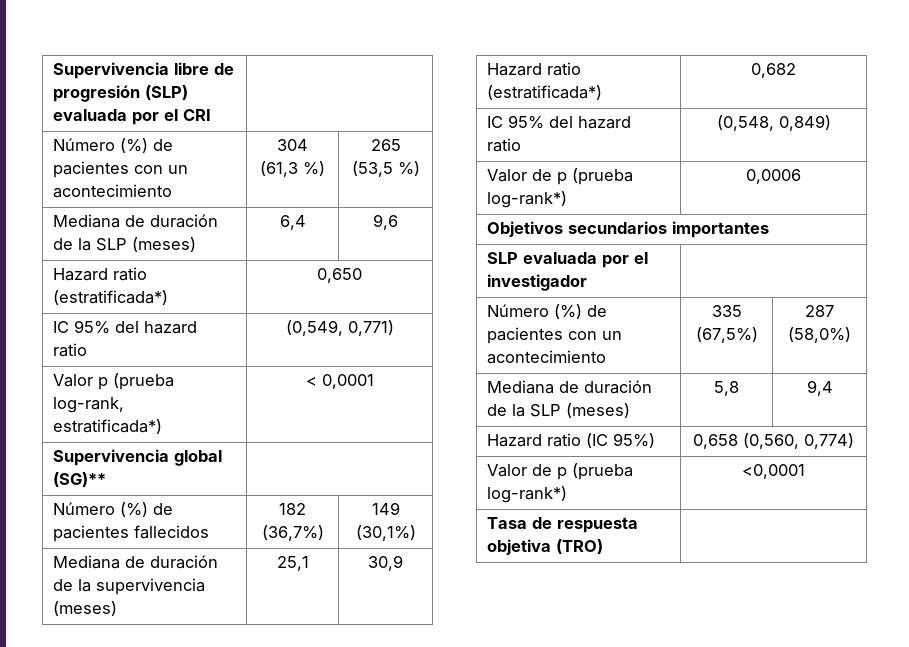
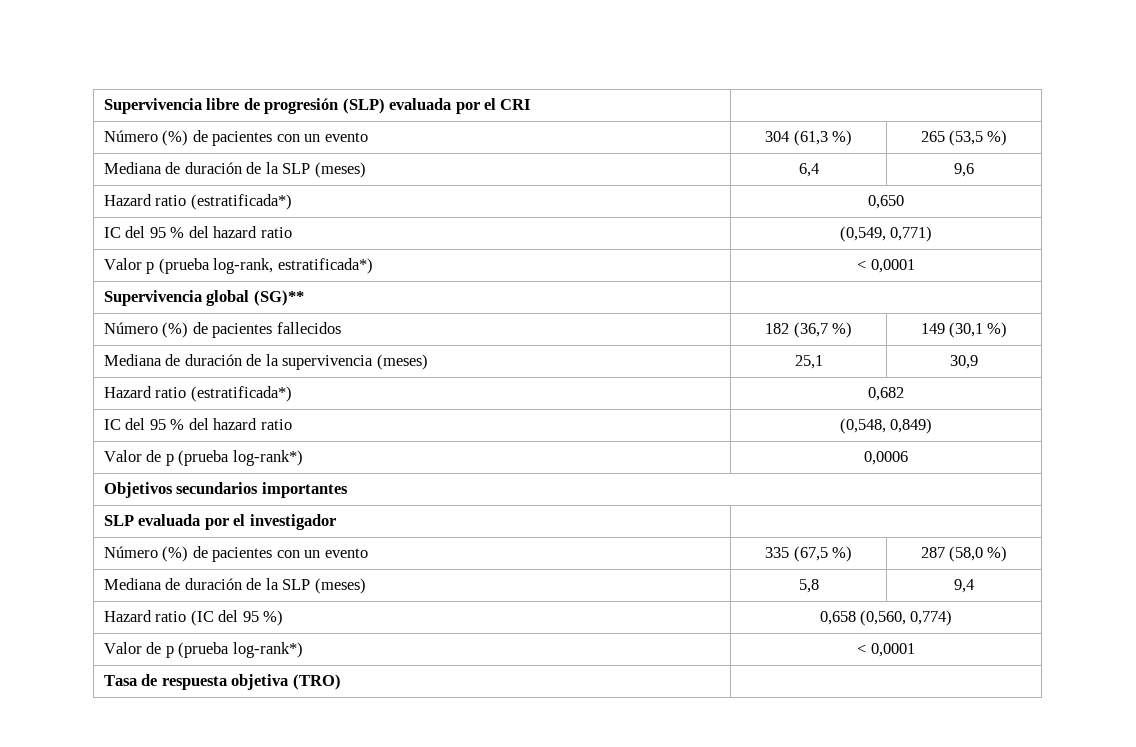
[53,184,173,198] acontecimiento -> [324,132,368,142] evento
[74,320,111,334] 95% -> [125,226,185,238] del 95 %
[261,525,324,541] (36,7%) -> [793,322,852,338] (36,7 %)
[355,525,416,541] (30,1%) -> [949,322,1008,338] (30,1 %)
[508,115,545,129] 95% -> [125,418,185,430] del 95 %
[487,350,607,364] acontecimiento -> [324,548,368,558] evento
[695,327,758,343] (67,5%) -> [793,546,852,562] (67,5 %)
[788,327,851,343] (58,0%) -> [949,546,1008,562] (58,0 %)
[613,433,656,448] 95%) -> [218,610,284,626] del 95 %)
[742,464,805,479] <0,0001 -> [857,643,915,657] < 0,0001

